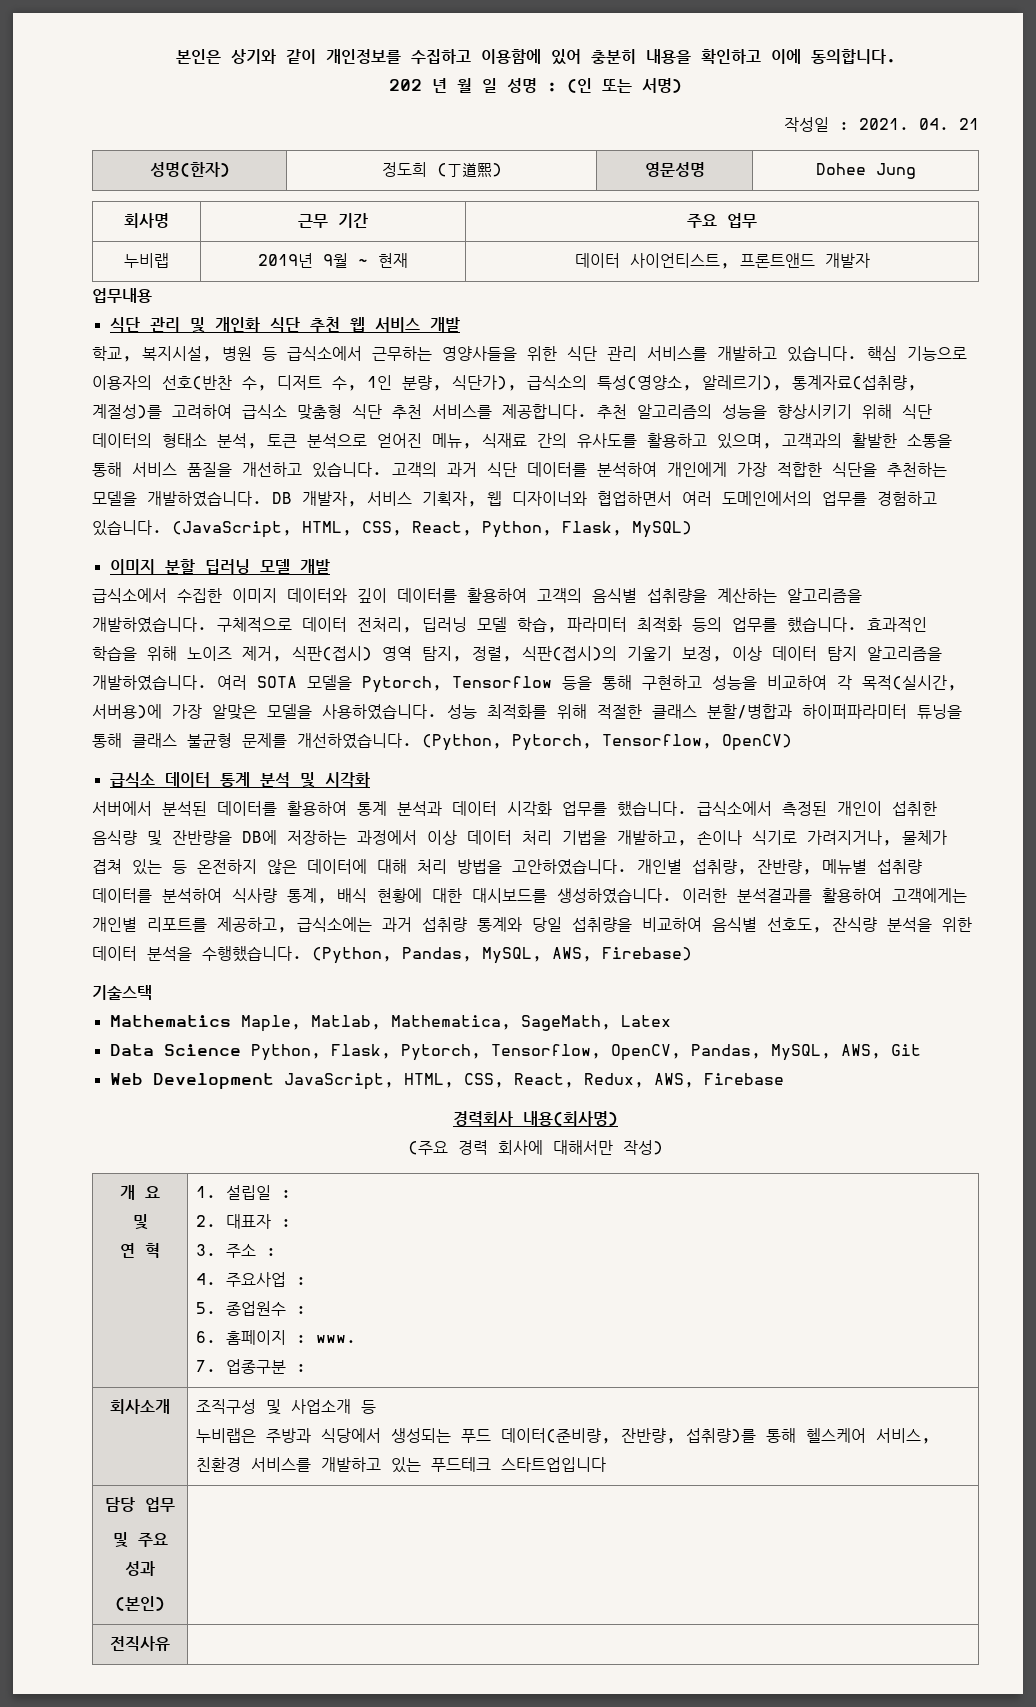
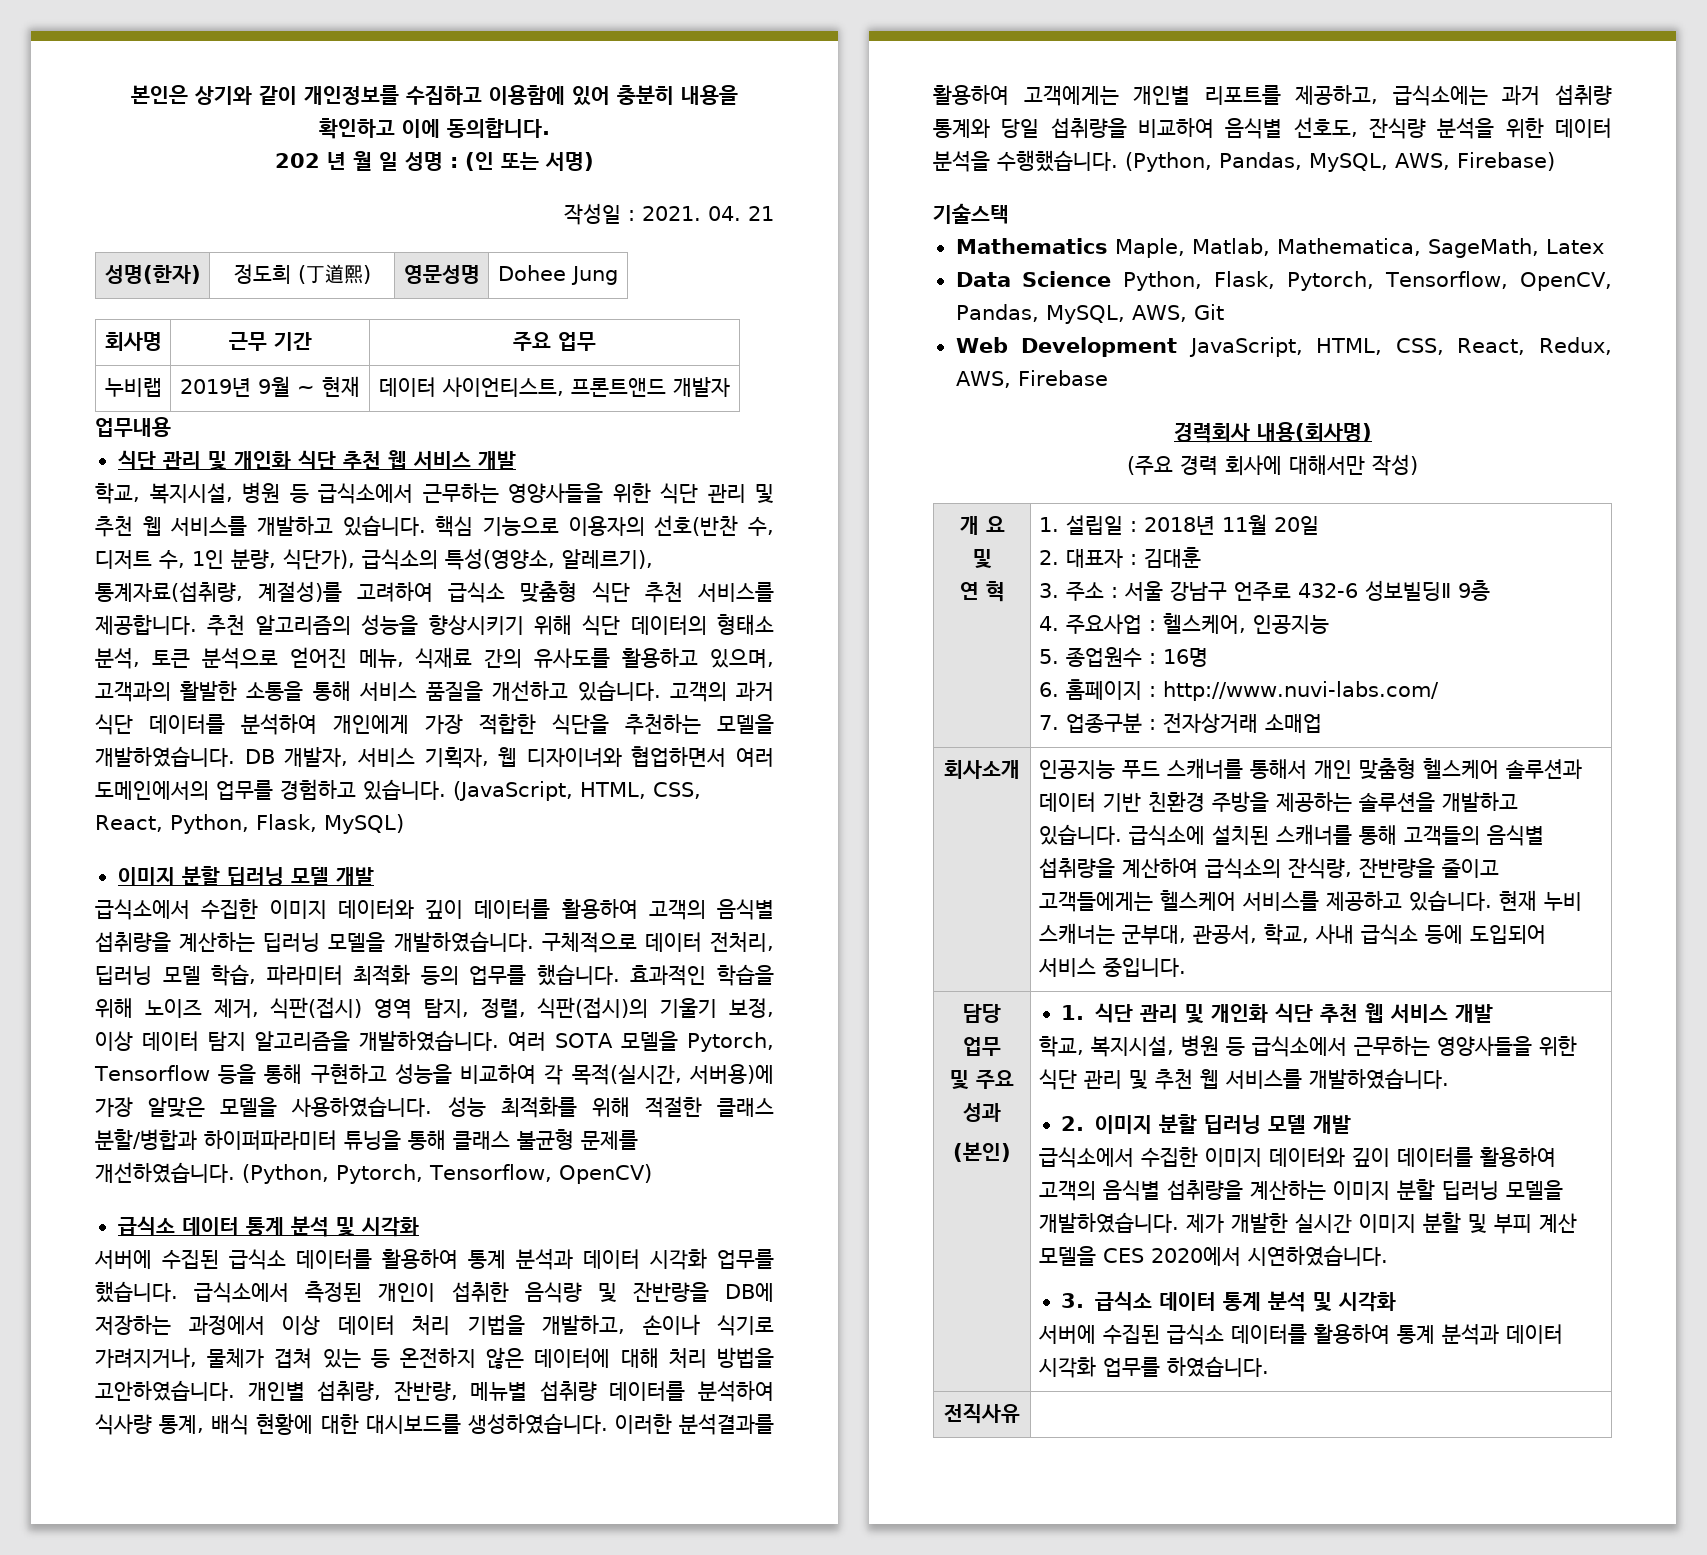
(637, 353) none -> [755,484,774,503] [95,516,162,537] 및 추천 웹
[787,588,862,603] 알고리즘을 -> [263,932,386,952] 딥러닝 모델을
[92,801,207,816] 서버에서 분석된 -> [94,1249,286,1270] 서버에 수집된 급식소
(291, 1194) none -> [1143,514,1319,535] 2018년 11월 20일
(291, 1223) none -> [1143,547,1201,568] 김대훈
(276, 1252) none -> [1123,580,1490,601] 서울 강남구 언주로 432-6 성보빌딩Ⅱ 9층
(306, 1281) none -> [1162,613,1329,634] 헬스케어, 인공지능
(306, 1310) none -> [1162,648,1208,667] 16명
[315,1335,356,1343] www. -> [1162,681,1439,701] http://www.nuvi-labs.com/
(306, 1368) none -> [1162,713,1322,733] 전자상거래 소매업
[195,1399,376,1415] [195,1428,931,1444] [195,1457,606,1473] 조직구성 및 사업소개 등 // 누비랩은 주방과 식당에서 생성되는 푸드 데이터(준비량, 잔반량, 섭취량)를 통해 헬스케어 서비스, 친환경 서비스를 개발하고 있는 푸드테크 스타트업입니다 -> [1038,758,1582,779] [1038,791,1518,812] [1038,824,1544,846] [1038,858,1499,879] [1038,890,1582,912] [1038,923,1546,945] [1037,957,1186,977] 인공지능 푸드 스캐너를 통해서 개인 맞춤형 헬스케어 솔루션과 데이터 기반 친환경 주방을 제공하는 솔루션을 개발하고 있습니다. 급식소에 설치된 스캐너를 통해 고객들의 음식별 섭취량을 계산하여 급식소의 잔식량, 잔반량을 줄이고 고객들에게는 헬스케어 서비스를 제공하고 있습니다. 현재 누비 스캐너는 군부대, 관공서, 학교, 사내 급식소 등에 도입되어 서비스 중입니다.
(165, 1603) none -> [1061,1003,1493,1024] [1038,1035,1577,1057] [1038,1068,1449,1090] [1061,1114,1351,1134] [1038,1147,1556,1168] [1038,1179,1563,1201] [1038,1212,1577,1234] [1038,1245,1388,1266] [1061,1291,1396,1312] [1037,1324,1563,1345] [1038,1356,1269,1378] 1. 식단 관리 및 개인화 식단 추천 웹 서비스 개발 // 학교, 복지시설, 병원 등 급식소에서 근무하는 영양사들을 위한 식단 관리 및 추천 웹 서비스를 개발하였습니다. // 2. 이미지 분할 딥러닝 모델 개발 // 급식소에서 수집한 이미지 데이터와 깊이 데이터를 활용하여 고객의 음식별 섭취량을 계산하는 이미지 분할 딥러닝 모델을 개발하였습니다. 제가 개발한 실시간 이미지 분할 및 부피 계산 모델을 CES 2020에서 시연하였습니다. // 3. 급식소 데이터 통계 분석 및 시각화 // 서버에 수집된 급식소 데이터를 활용하여 통계 분석과 데이터 시각화 업무를 하였습니다.

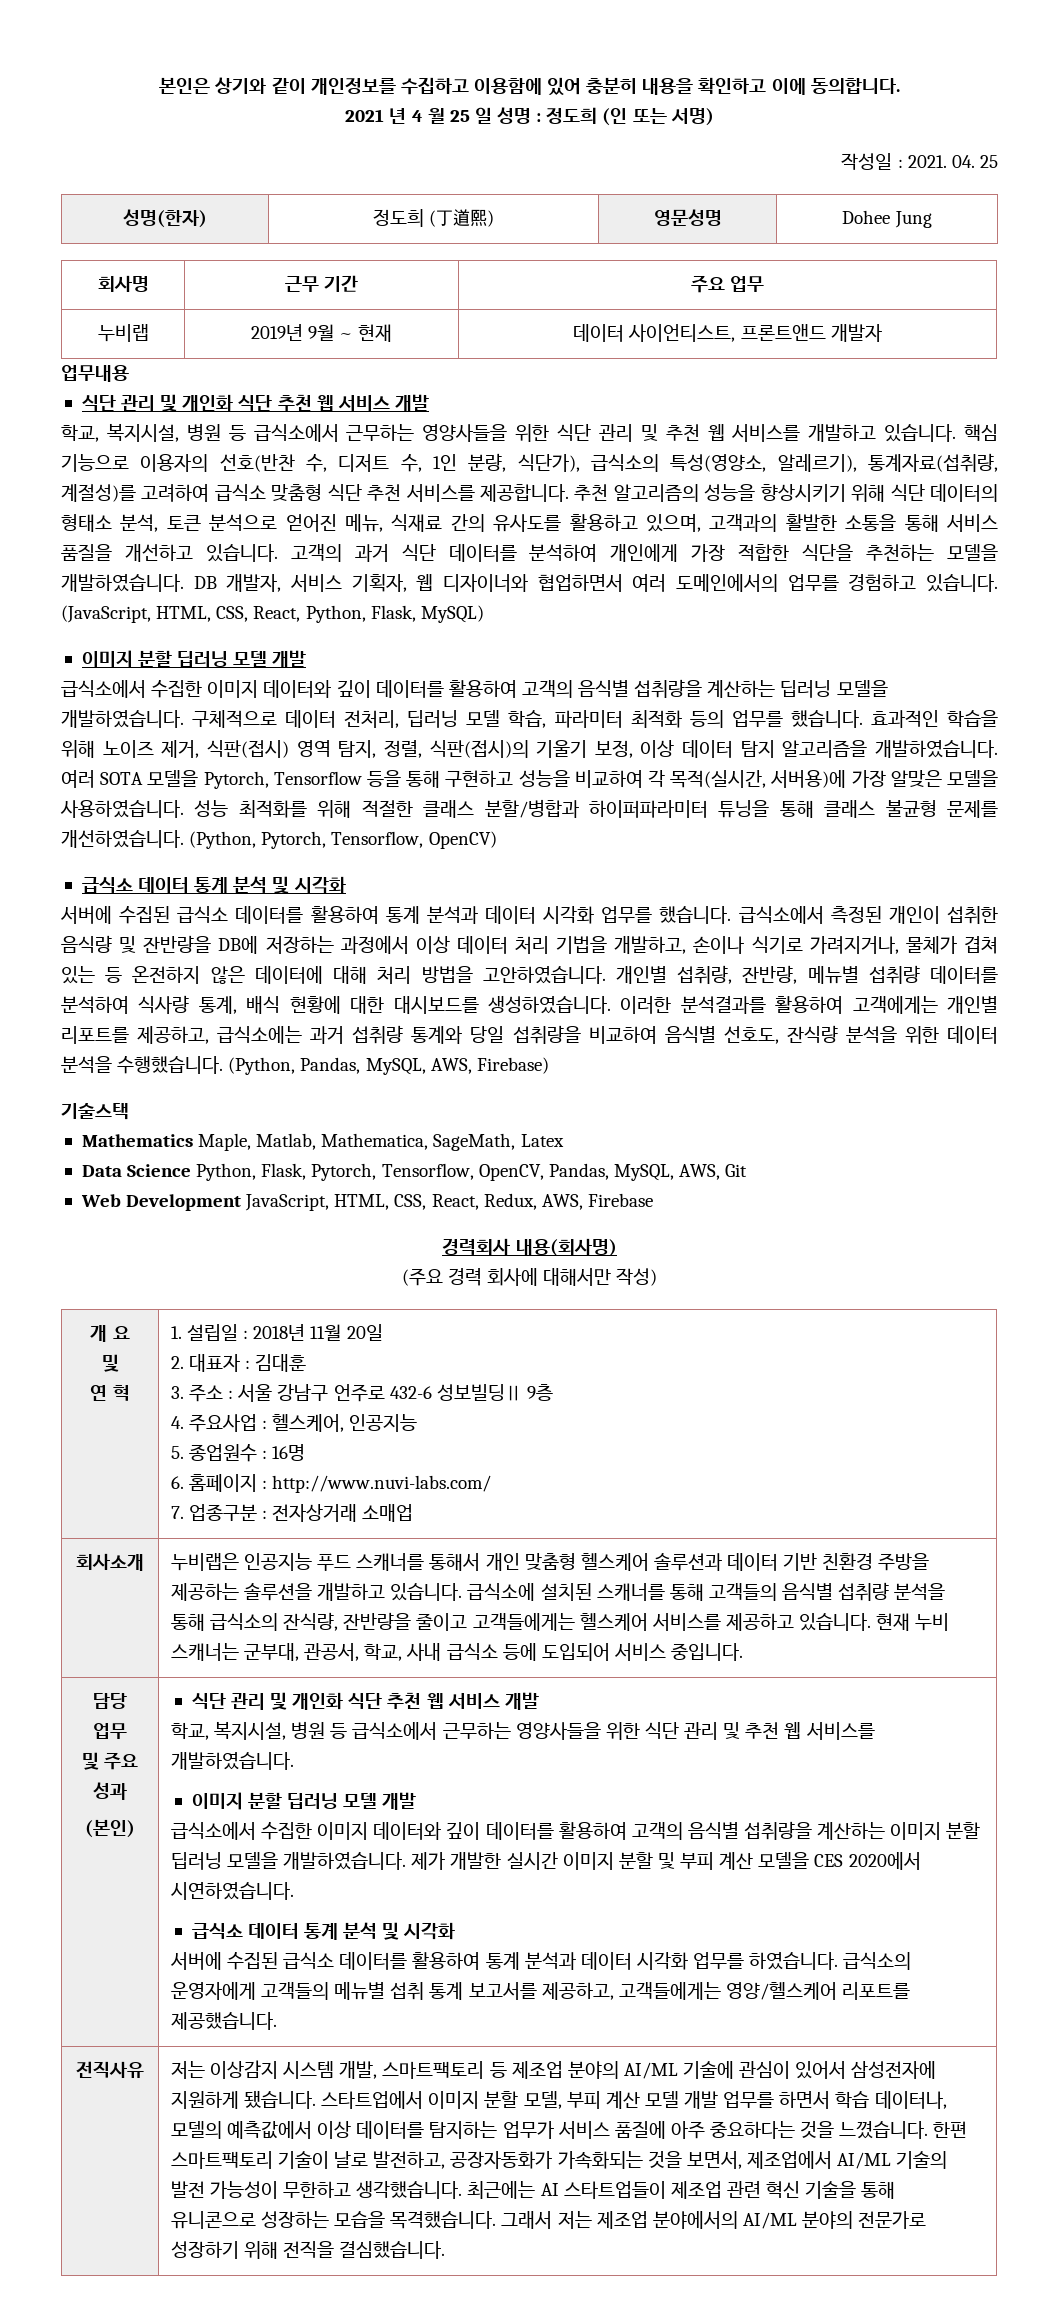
[275,151,372,171] 202 년 월 -> [345,108,470,124] 2021 년 4 월 25
(458, 162) none -> [546,107,598,124] 정도희
[748,206,774,221] 21 -> [980,155,998,168] 25
(1020, 769) none -> [170,1553,239,1571] 누비랩은
[1038,858,1198,878] 섭취량을 계산하여 -> [838,1582,946,1601] [170,1613,205,1631] 섭취량 분석을 통해
[1061,1005,1085,1020] 1. -> (135, 1828) none
[1061,1116,1085,1131] 2. -> (294, 1761) none
[1061,1293,1085,1308] 3. -> (294, 1891) none
[944,1403,1020,1424] // 전직사유 | -> [843,1952,912,1970] [170,1982,911,2000] [170,2012,277,2030] [76,2061,144,2078] [170,2060,937,2079] [170,2091,947,2109] [170,2121,968,2139] [170,2151,948,2169] [170,2181,896,2199] [170,2211,927,2229] [170,2241,446,2259] 급식소의 운영자에게 고객들의 메뉴별 섭취 통계 보고서를 제공하고, 고객들에게는 영양/헬스케어 리포트를 제공했습니다. // 전직사유 | 저는 이상감지 시스템 개발, 스마트팩토리 등 제조업 분야의 AI/ML 기술에 관심이 있어서 삼성전자에 지원하게 됐습니다. 스타트업에서 이미지 분할 모델, 부피 계산 모델 개발 업무를 하면서 학습 데이터나, 모델의 예측값에서 이상 데이터를 탐지하는 업무가 서비스 품질에 아주 중요하다는 것을 느꼈습니다. 한편 스마트팩토리 기술이 날로 발전하고, 공장자동화가 가속화되는 것을 보면서, 제조업에서 AI/ML 기술의 발전 가능성이 무한하고 생각했습니다. 최근에는 AI 스타트업들이 제조업 관련 혁신 기술을 통해 유니콘으로 성장하는 모습을 목격했습니다. 그래서 저는 제조업 분야에서의 AI/ML 분야의 전문가로 성장하기 위해 전직을 결심했습니다.

